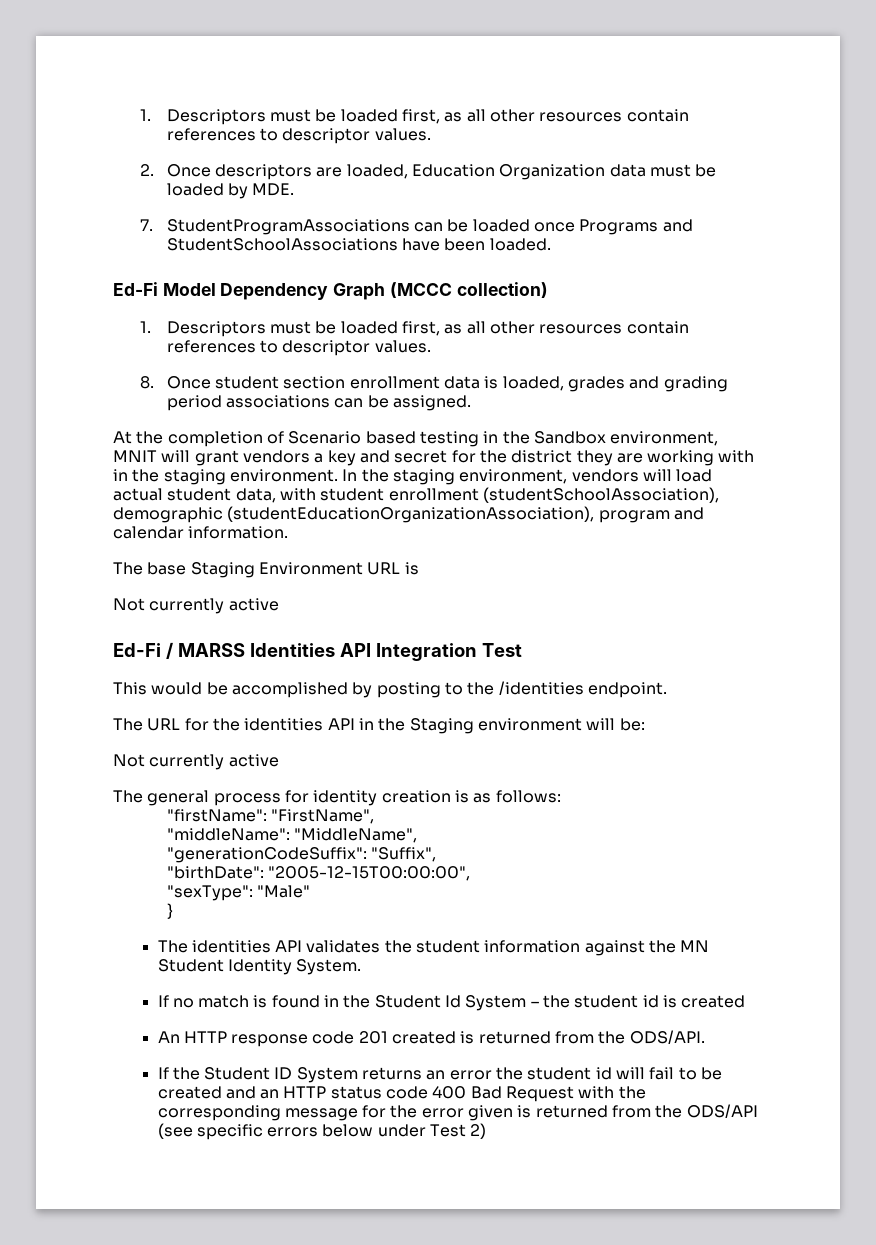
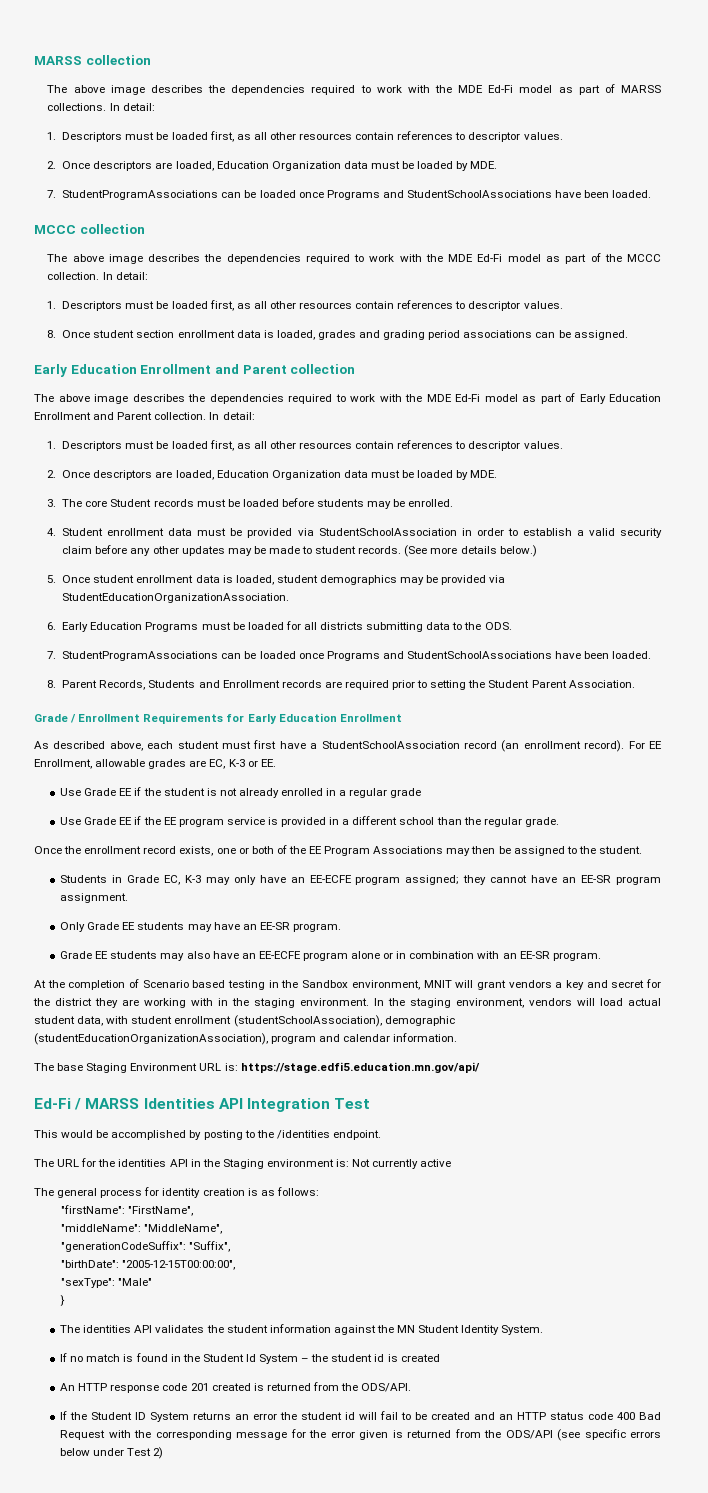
(139, 115) none -> [34,55,151,65] [47,84,661,95] [47,103,155,111] MARSS collection // The above image describes the dependencies required to work with the MDE Ed-Fi model as part of MARSS collections. In detail: //
[113,282,548,300] Ed-Fi Model Dependency Graph (MCCC collection) -> [34,224,145,234] [47,253,661,264] [47,272,148,280] MCCC collection // The above image describes the dependencies required to work with the MDE Ed-Fi model as part of the MCCC collection. In detail:
(472, 403) none -> [34,364,356,377] [34,393,661,404] [34,412,255,420] [47,440,563,451] [47,470,498,480] [47,498,454,509] [47,528,662,538] [62,545,537,557] [47,575,506,585] [62,593,290,603] [47,621,512,632] [47,651,652,661] [47,680,635,690] [34,713,402,724] [34,740,662,752] [34,759,276,769] [60,787,422,798] [60,816,559,827] [34,845,642,856] [60,875,661,885] [60,893,129,903] [60,922,341,932] [60,951,601,961] // Early Education Enrollment and Parent collection // The above image describes the dependencies required to work with the MDE Ed-Fi model as part of Early Education Enrollment and Parent collection. In detail: // 1. Descriptors must be loaded first, as all other resources contain references to descriptor values. // 2. Once descriptors are loaded, Education Organization data must be loaded by MDE. // 3. The core Student records must be loaded before students may be enrolled. // 4. Student enrollment data must be provided via StudentSchoolAssociation in order to establish a valid security claim before any other updates may be made to student records. (See more details below.) // 5. Once student enrollment data is loaded, student demographics may be provided via StudentEducationOrganizationAssociation. // 6. Early Education Programs must be loaded for all districts submitting data to the ODS. // 7. StudentProgramAssociations can be loaded once Programs and StudentSchoolAssociations have been loaded. // 8. Parent Records, Students and Enrollment records are required prior to setting the Student Parent Association. // Grade / Enrollment Requirements for Early Education Enrollment // As described above, each student must first have a StudentSchoolAssociation record (an enrollment record). For EE Enrollment, allowable grades are EC, K-3 or EE. // Use Grade EE if the student is not already enrolled in a regular grade // Use Grade EE if the EE program service is provided in a different school than the regular grade. // Once the enrollment record exists, one or both of the EE Program Associations may then be assigned to the student. // Students in Grade EC, K-3 may only have an EE-ECFE program assigned; they cannot have an EE-SR program assignment. // Only Grade EE students may have an EE-SR program. // Grade EE students may also have an EE-ECFE program alone or in combination with an EE-SR program.
[404,562,419,575] [113,598,279,614] is // Not currently active -> [224,1062,480,1073] is: https://stage.edfi5.education.mn.gov/api/
[586,718,645,731] will be: // -> [336,1159,350,1167] is:

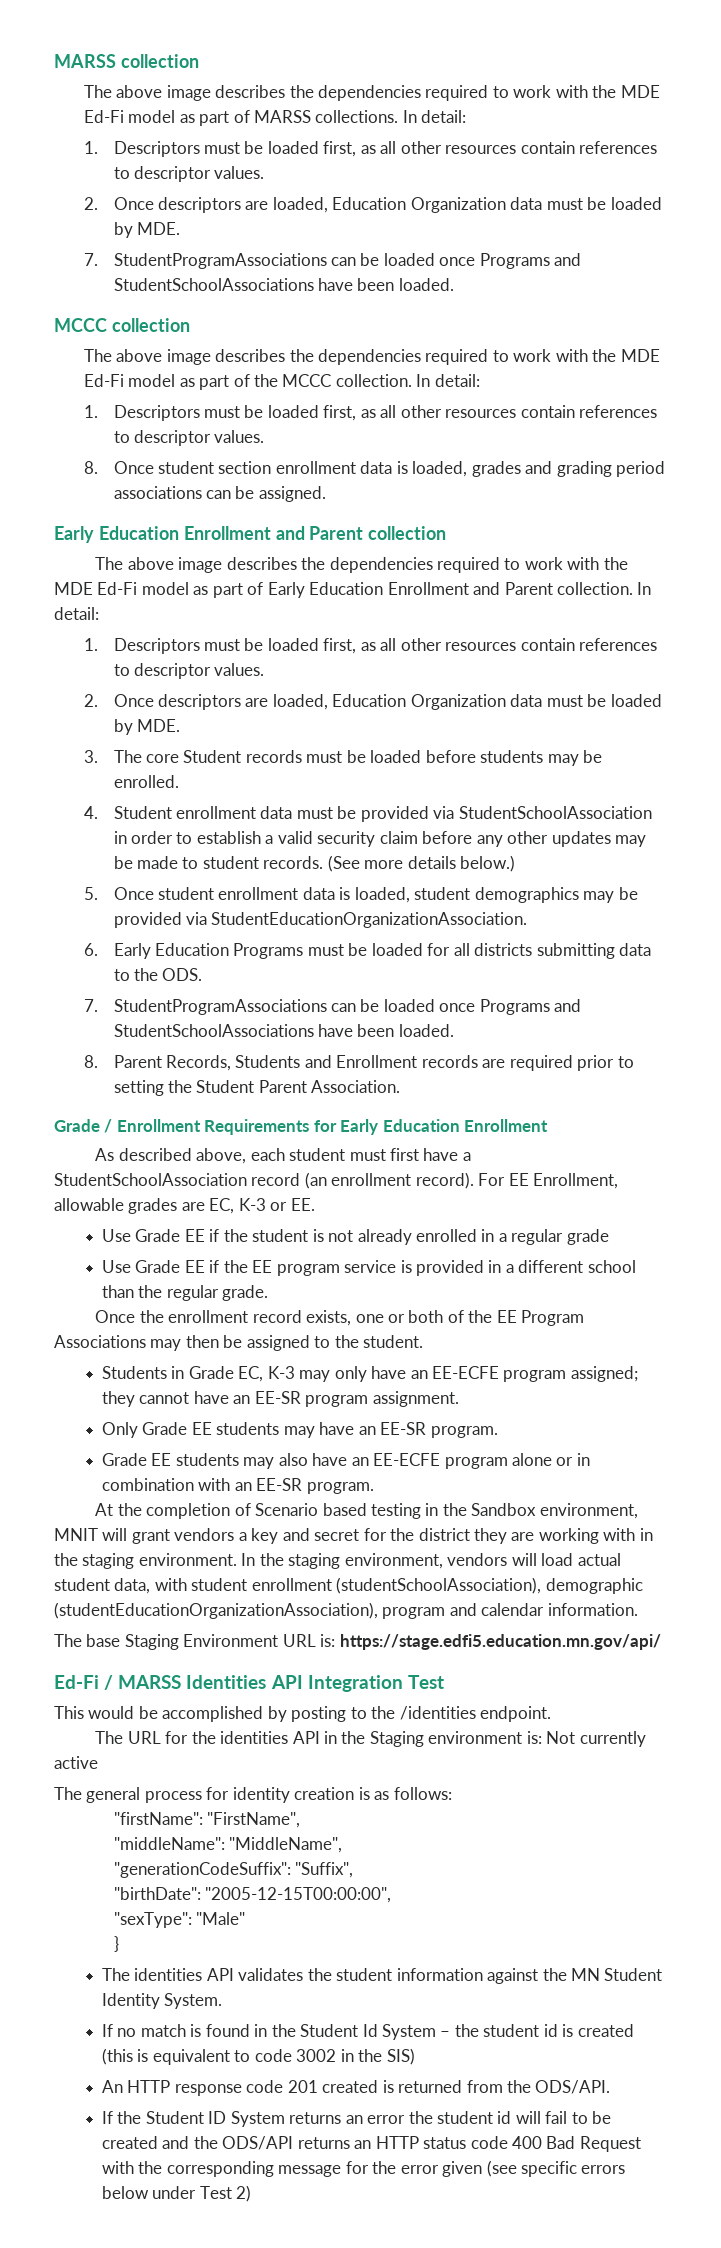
(440, 1358) none -> [101,2048,415,2065] (this is equivalent to code 3002 in the SIS)
(496, 1416) none -> [193,2136,350,2150] the ODS/API returns
[392,1429,553,1439] is returned from the ODS/API -> (483, 2169) none

